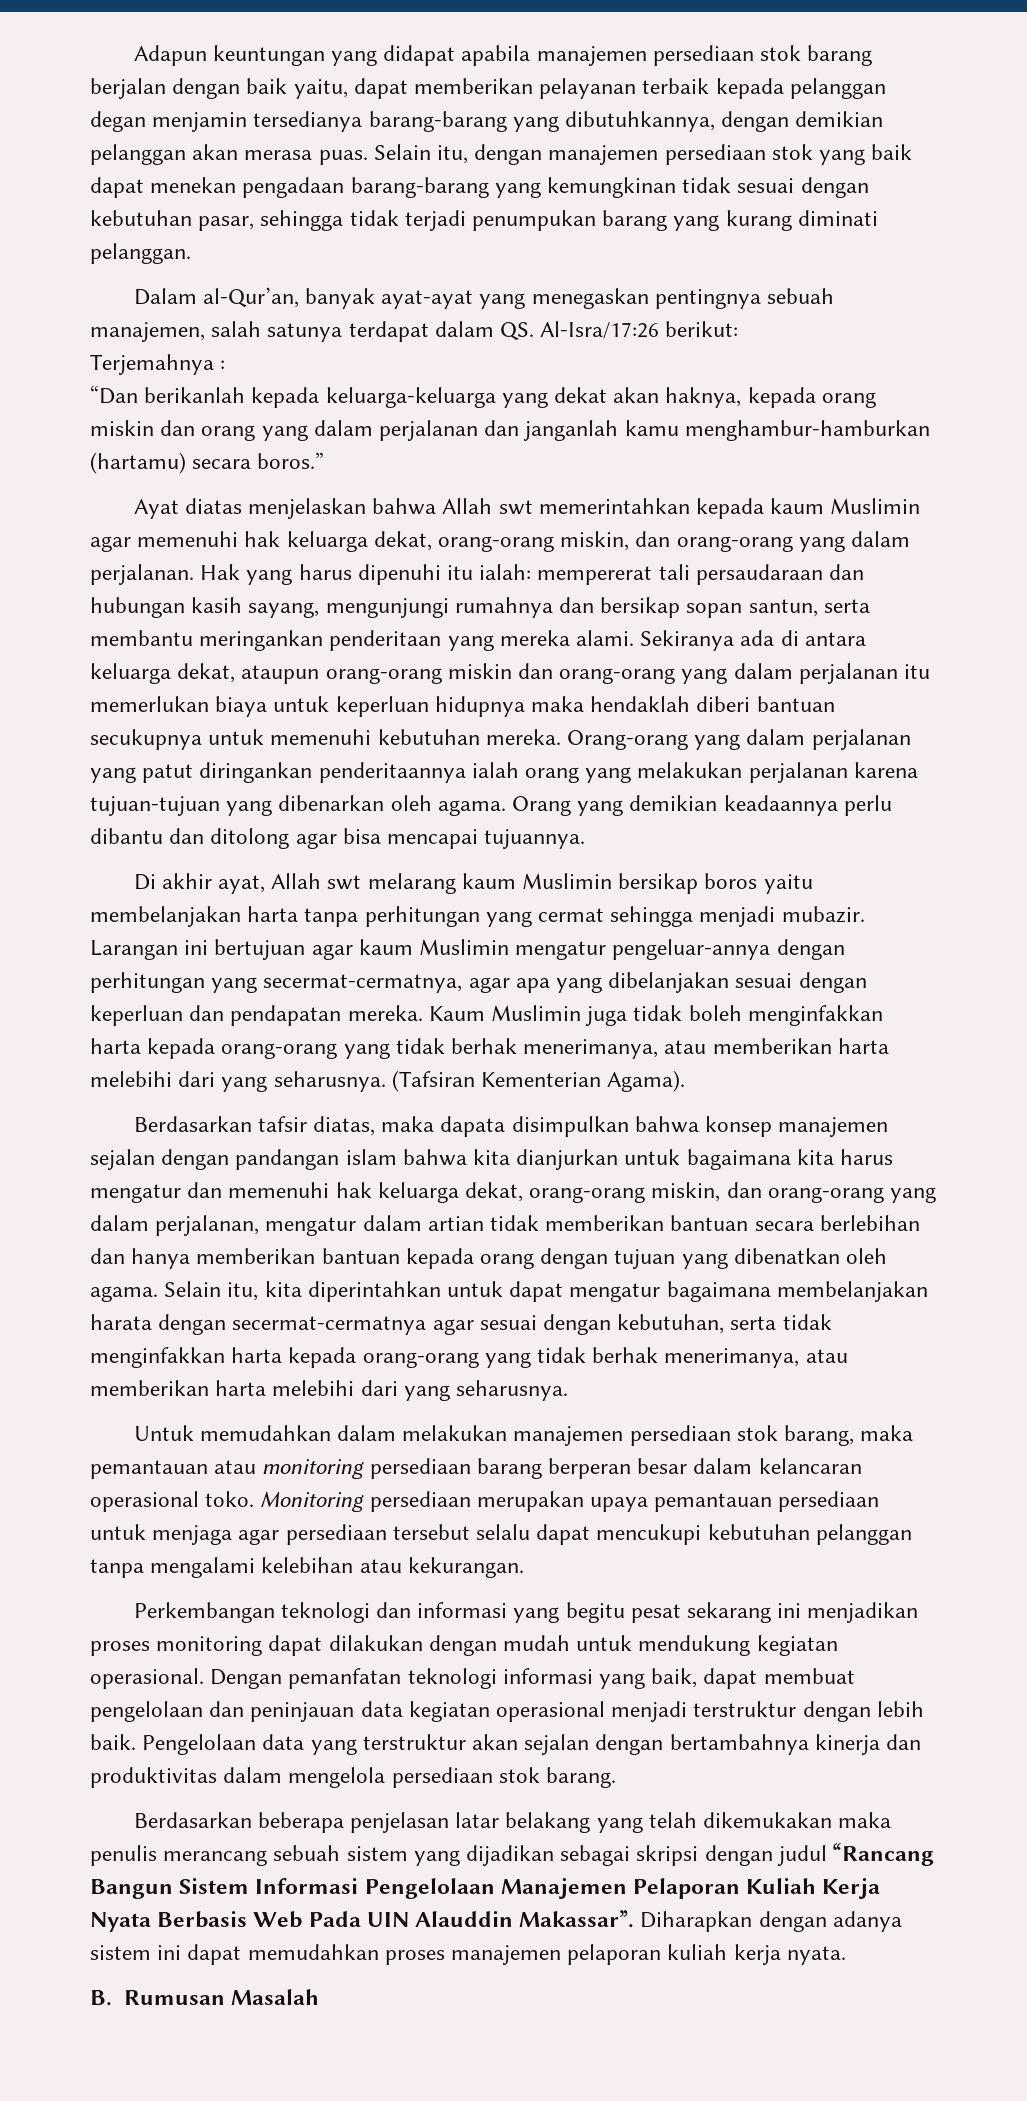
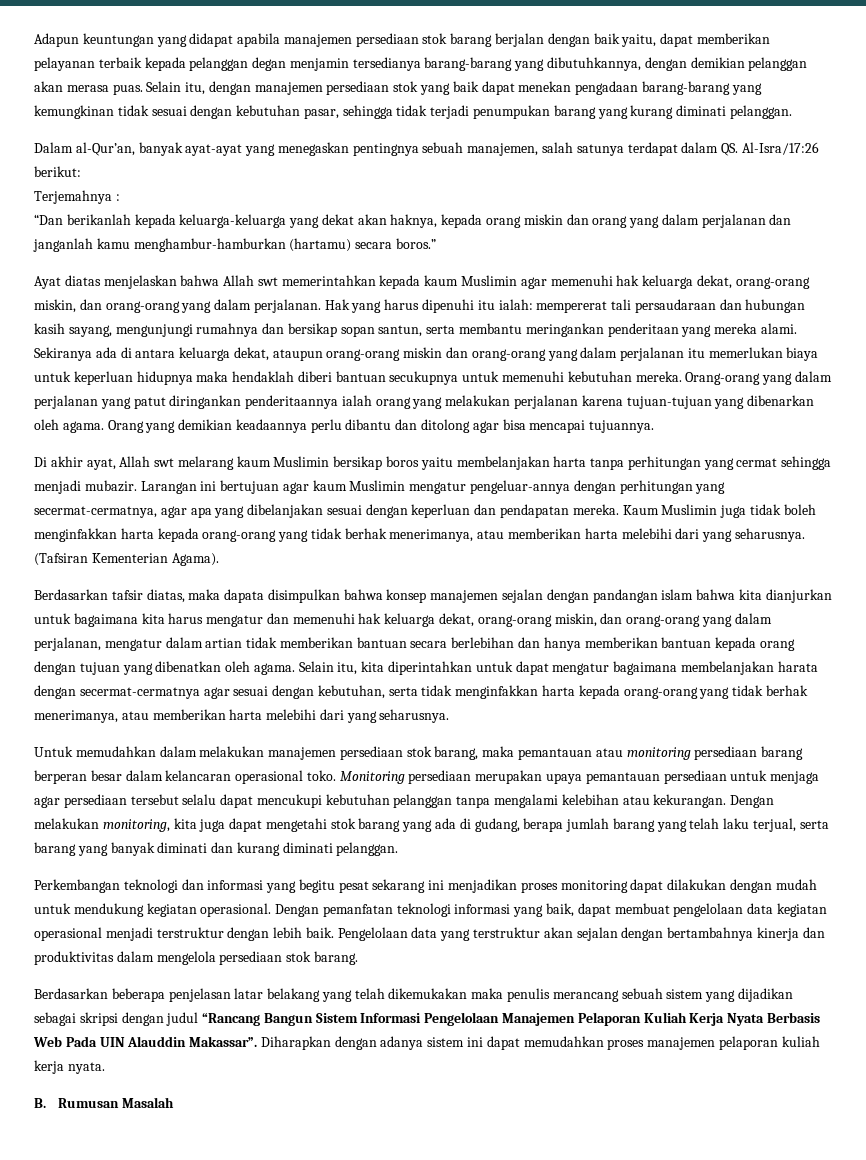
(524, 1567) none -> [730,795,775,808] [34,818,829,832] [34,842,399,856] Dengan melakukan monitoring, kita juga dapat mengetahi stok barang yang ada di gudang, berapa jumlah barang yang telah laku terjual, serta barang yang banyak diminati dan kurang diminati pelanggan.
[209,1701,355,1722] dan peninjauan -> (744, 910) none

